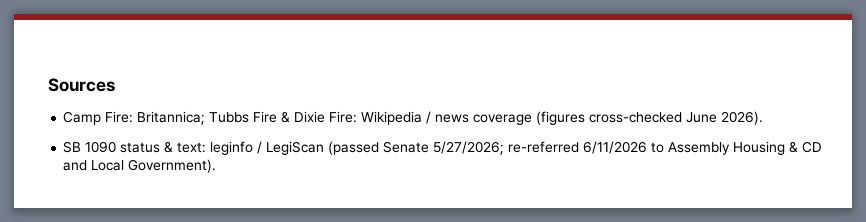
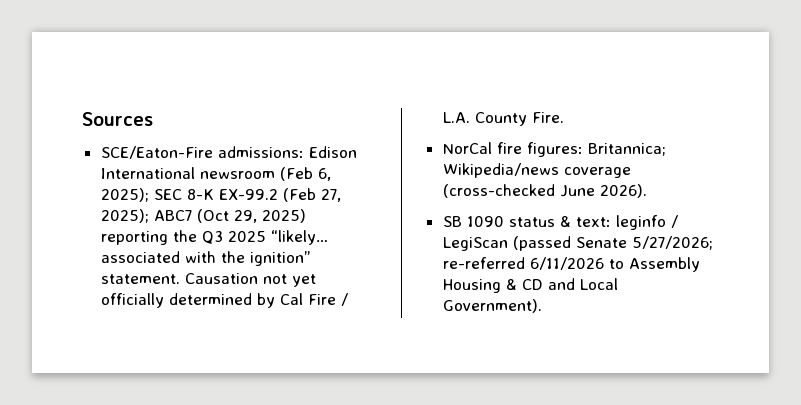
[63,111,683,125] Camp Fire: Britannica; Tubbs Fire & Dixie Fire: Wikipedia / news coverage (figures cross-checked -> [100,146,357,159] [100,167,331,181] [100,188,341,202] [100,209,306,223] [100,230,328,245] [100,251,310,266] [100,273,316,287] [100,293,348,308] [442,112,564,126] [442,142,666,157] [442,163,631,178] [442,184,555,198] SCE/Eaton-Fire admissions: Edison International newsroom (Feb 6, 2025); SEC 8-K EX-99.2 (Feb 27, 2025); ABC7 (Oct 29, 2025) reporting the Q3 2025 “likely… associated with the ignition” statement. Causation not yet officially determined by Cal Fire / L.A. County Fire. // NorCal fire figures: Britannica; Wikipedia/news coverage (cross-checked

